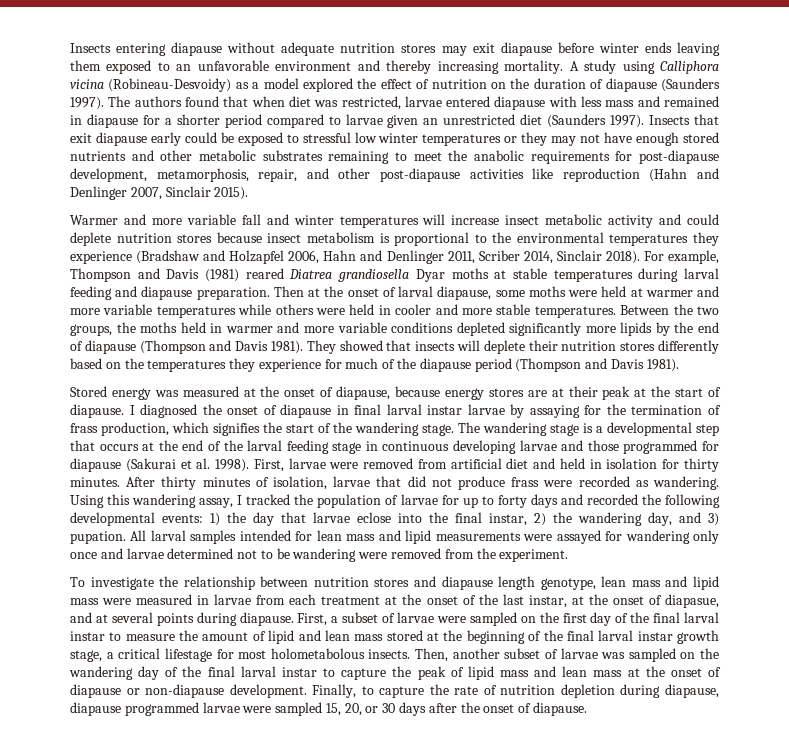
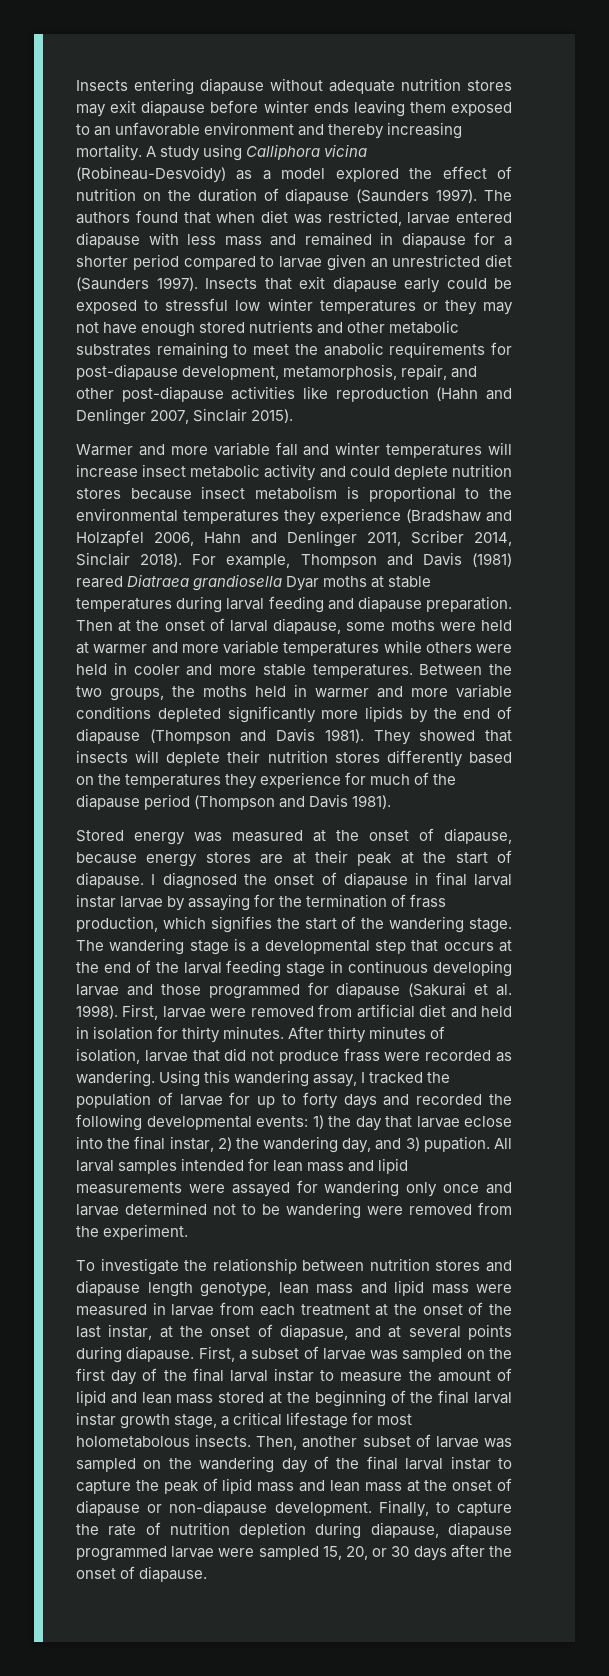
[289,269,333,279] Diatrea -> [127,574,190,587] Diatraea
[436,616,466,623] were -> [370,1350,399,1360] was

